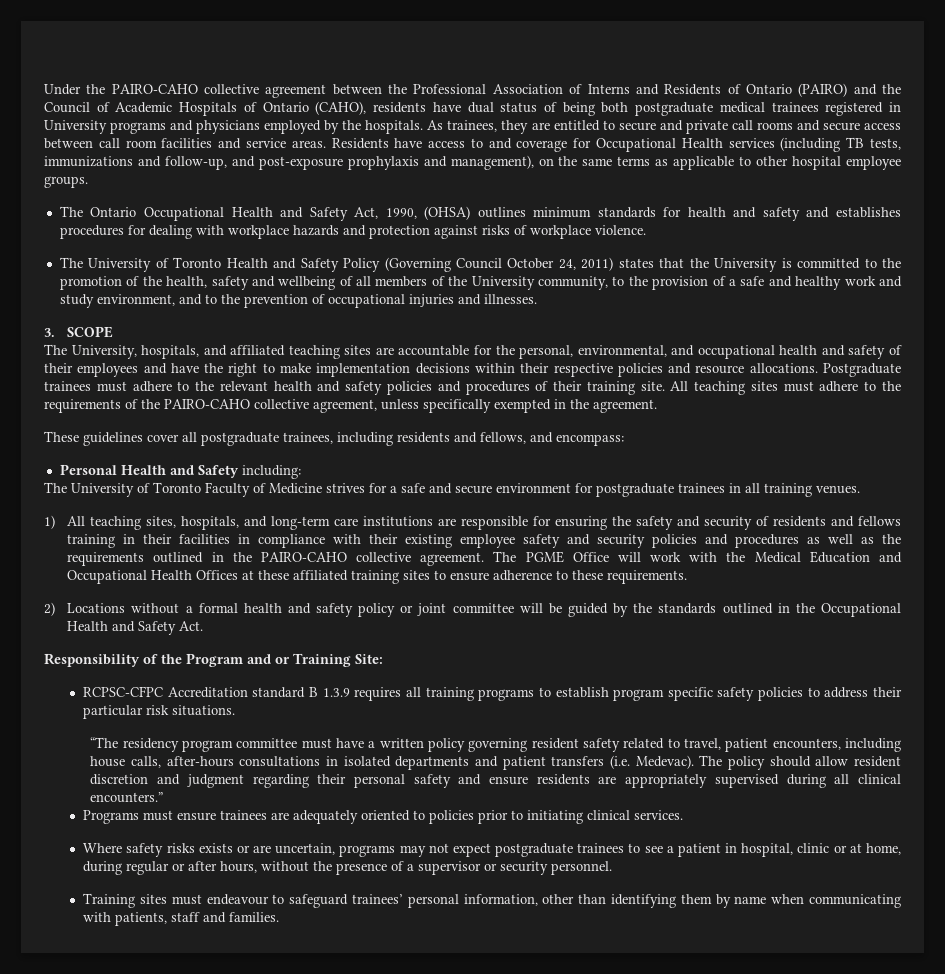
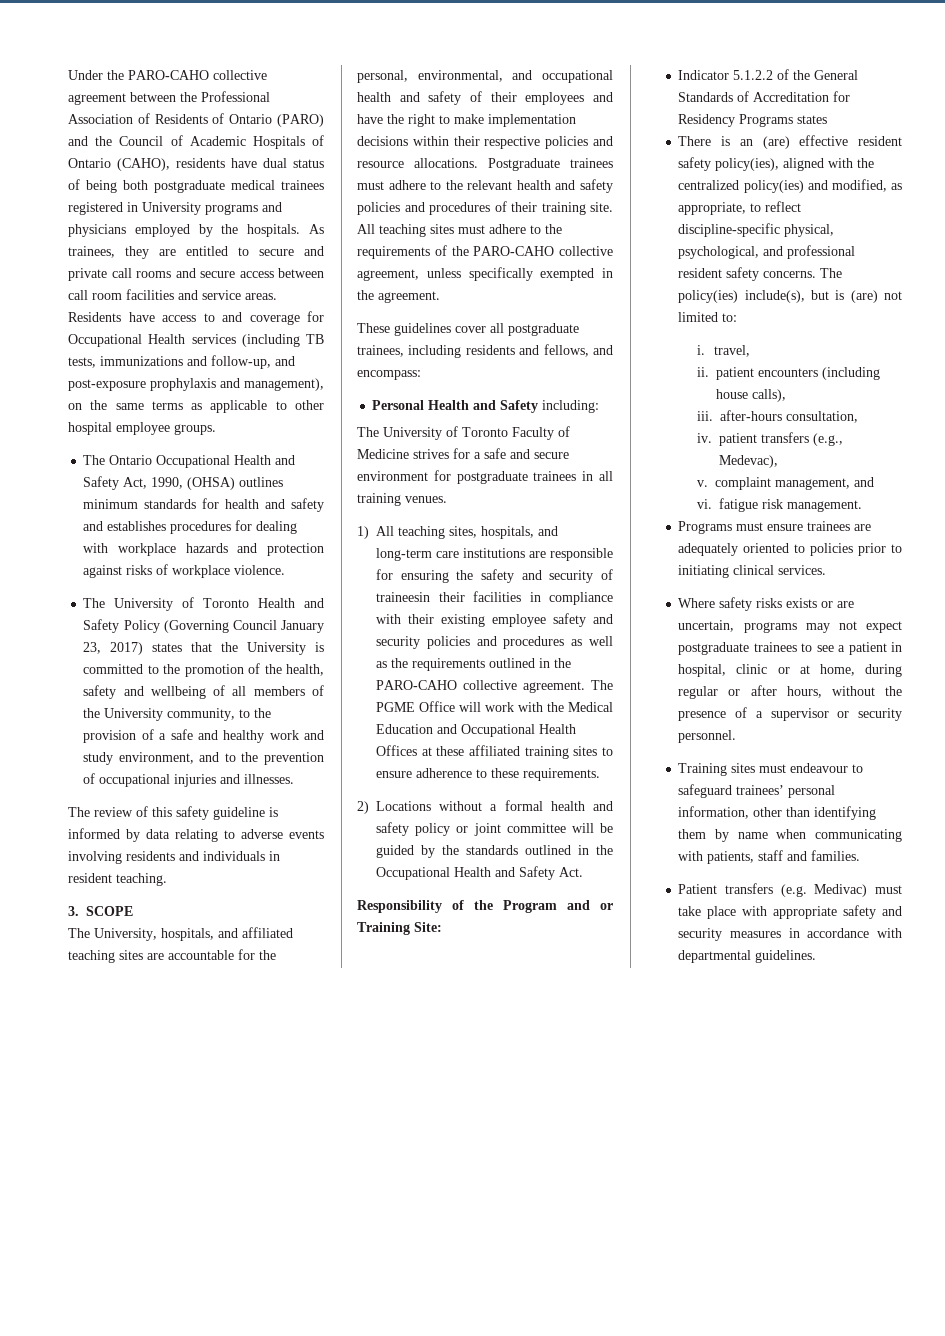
[111,84,198,94] PAIRO-CAHO -> [128,70,209,80] PARO-CAHO
[587,84,659,95] Interns and -> (150, 118) none
[798,83,848,97] (PAIRO) -> [277,114,324,127] (PARO)
[507,257,614,271] October 24, 2011) -> [281,620,324,633] [83,642,144,655] January 23, 2017)
(537, 299) none -> [68,806,278,820] [68,828,324,842] [68,851,280,864] [68,873,167,886] // The review of this safety guideline is informed by data relating to adverse events involving residents and individuals in resident teaching.
[164,399,250,409] PAIRO-CAHO -> [473,246,555,256] PARO-CAHO
[773,516,901,527] [67,534,136,548] residents and fellows training in -> [376,592,430,602] traineesin
[260,552,347,562] PAIRO-CAHO -> [376,680,457,690] PARO-CAHO
[83,686,902,701] [83,705,236,719] [90,737,901,752] [90,755,902,770] [90,774,902,788] [90,792,164,803] RCPSC-CFPC Accreditation standard B 1.3.9 requires all training programs to establish program specific safety policies to address their particular risk situations. // “The residency program committee must have a written policy governing resident safety related to travel, patient encounters, including house calls, after-hours consultations in isolated departments and patient transfers (i.e. Medevac). The policy should allow resident discretion and judgment regarding their personal safety and ensure residents are appropriately supervised during all clinical encounters.” -> [678,69,859,80] [678,91,851,102] [678,114,828,127] [678,135,902,149] [678,157,875,171] [678,179,902,193] [678,201,802,215] [678,223,835,237] [678,245,856,259] [678,267,843,281] [678,290,902,303] [678,312,738,322] [696,345,750,357] [696,367,880,380] [715,389,786,402] [696,410,858,423] [696,432,843,446] [718,455,778,468] [696,477,874,490] [696,498,862,512] Indicator 5.1.2.2 of the General Standards of Accreditation for Residency Programs states // There is an (are) effective resident safety policy(ies), aligned with the centralized policy(ies) and modified, as appropriate, to reflect discipline-specific physical, psychological, and professional resident safety concerns. The policy(ies) include(s), but is (are) not limited to: // i. travel, // ii. patient encounters (including house calls), // iii. after-hours consultation, // iv. patient transfers (e.g., Medevac), // v. complaint management, and // vi. fatigue risk management.
(280, 917) none -> [678,883,902,897] [678,905,902,919] [678,928,902,941] [678,950,817,963] // Patient transfers (e.g. Medivac) must take place with appropriate safety and security measures in accordance with departmental guidelines.

